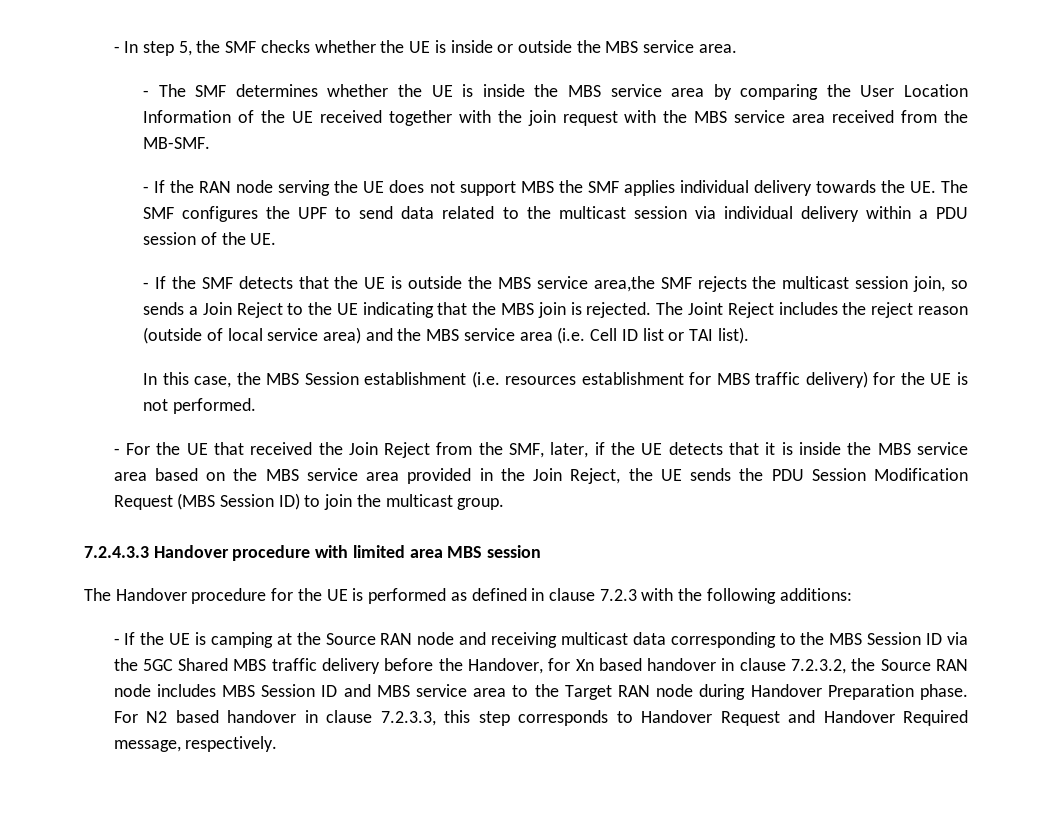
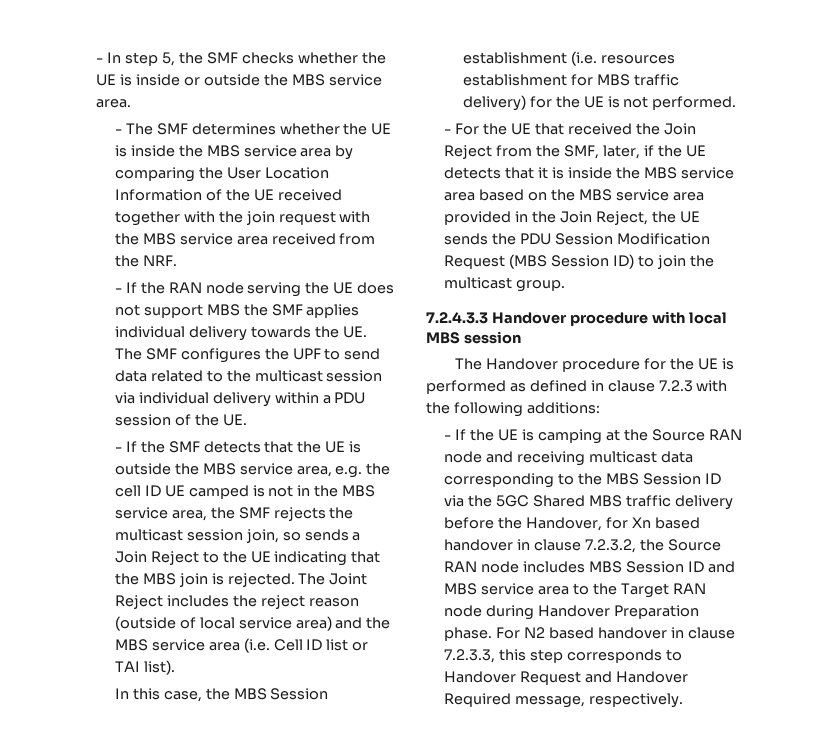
[143,137,211,149] MB-SMF. -> [142,255,177,266] NRF.
[593,276,655,292] area,the -> [296,463,391,478] [114,485,376,499] [114,507,235,521] area, e.g. the cell ID UE camped is not in the MBS service area, the
[352,545,443,558] limited area -> [688,312,727,324] local

